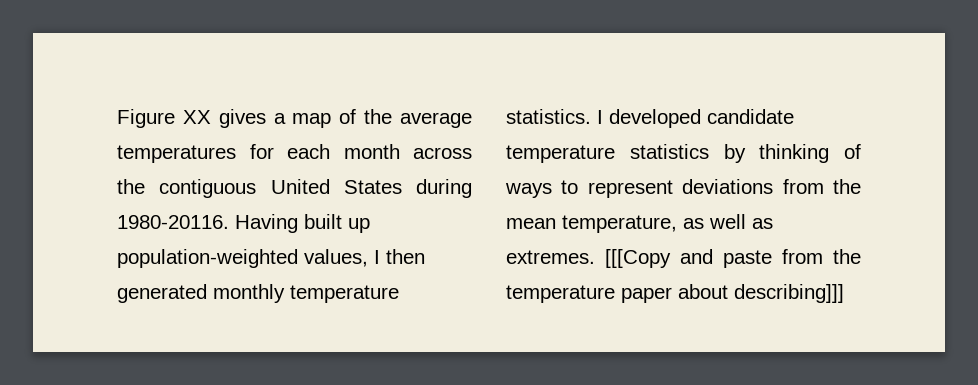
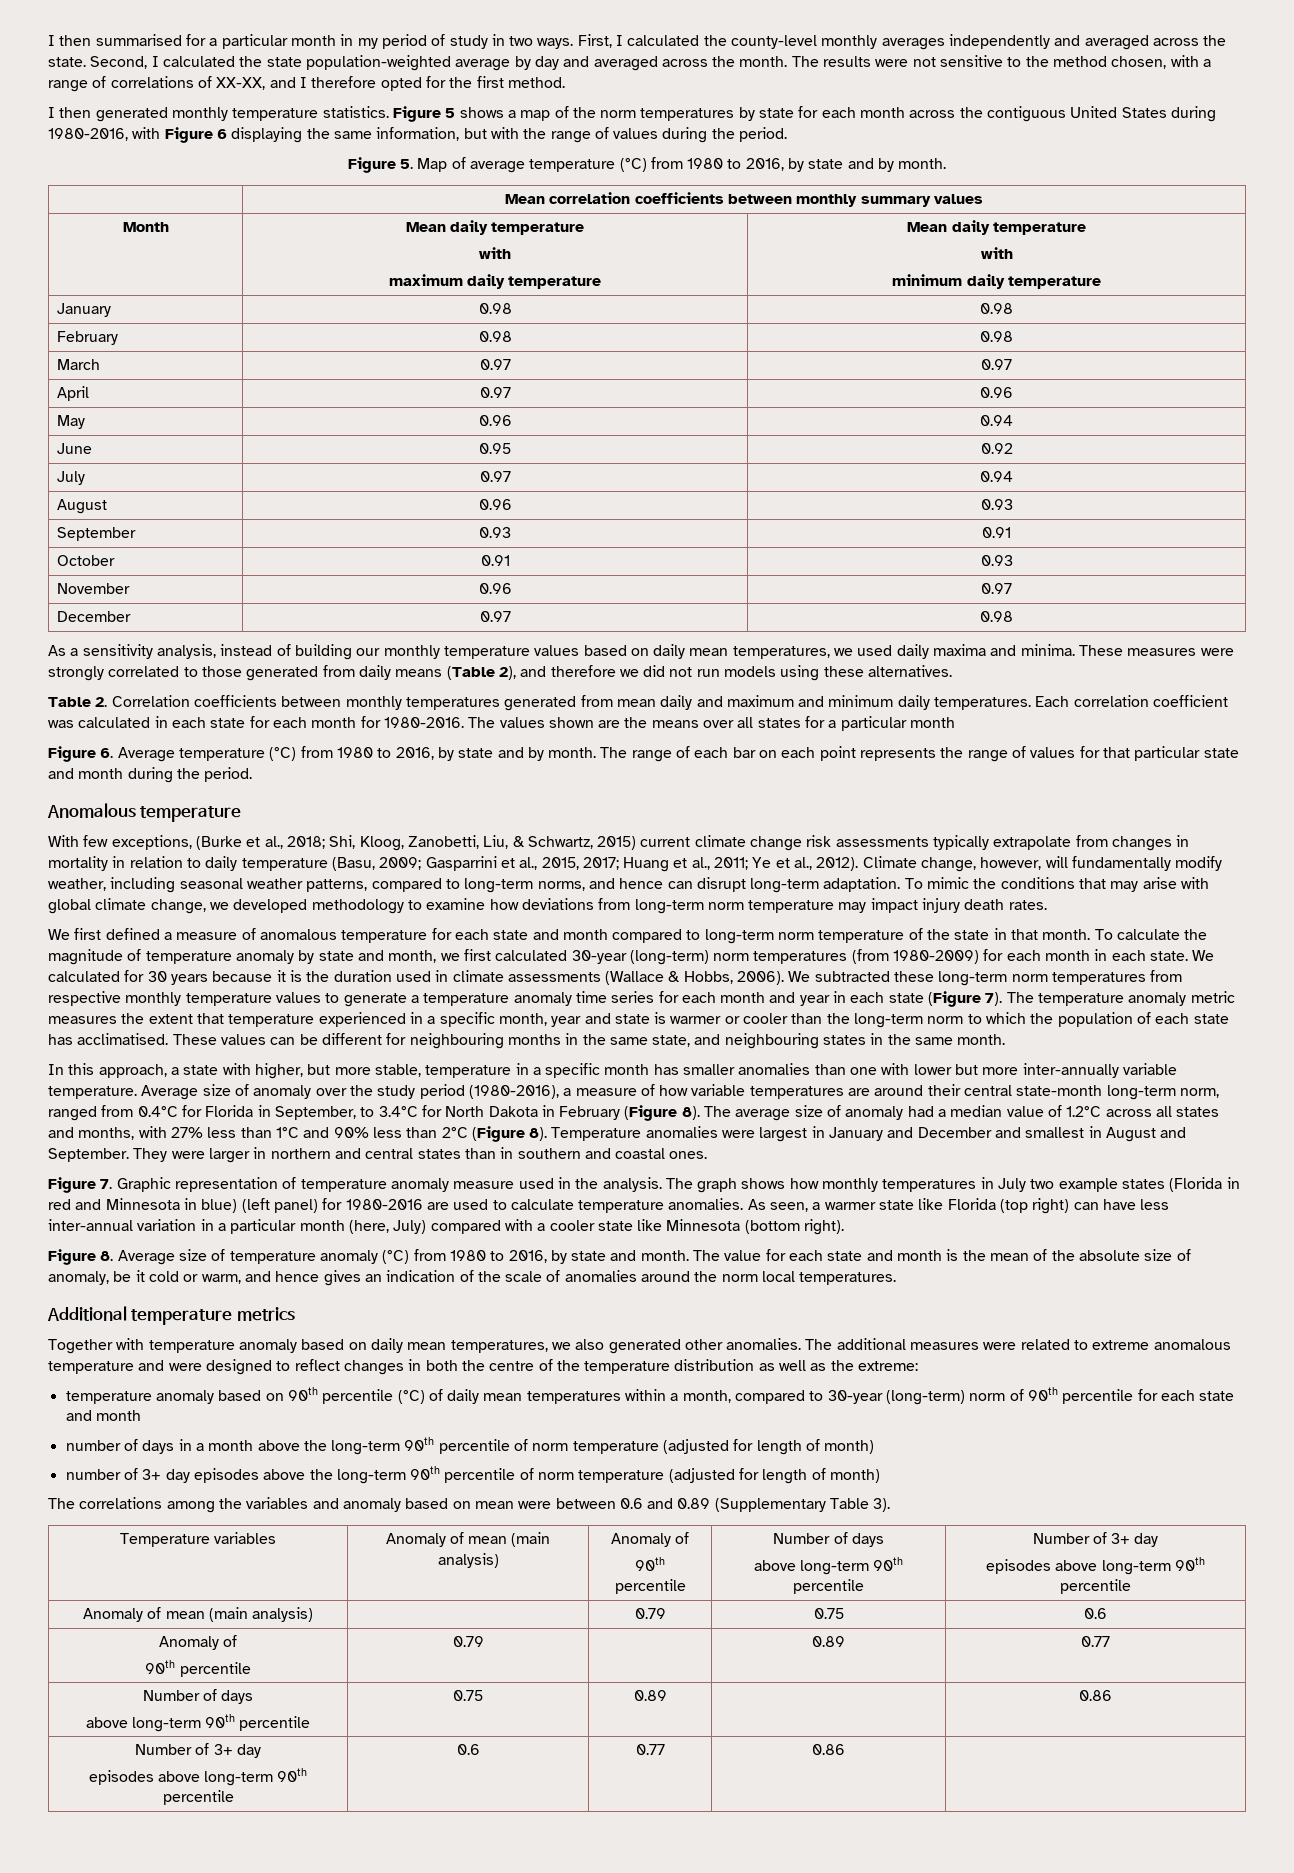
[117,109,472,128] [117,145,236,163] Figure XX gives a map of the average temperatures -> [48,34,1227,50] [48,55,1212,71] [48,76,565,92] [48,106,795,122] I then summarised for a particular month in my period of study in two ways. First, I calculated the county-level monthly averages independently and averaged across the state. Second, I calculated the state population-weighted average by day and averaged across the month. The results were not sensitive to the method chosen, with a range of correlations of XX-XX, and I therefore opted for the first method. // I then generated monthly temperature statistics. Figure 5 shows a map of the norm temperatures by state
[117,214,370,233] [117,249,425,268] [117,284,399,303] [506,109,794,128] [506,144,861,163] [505,179,861,198] [506,214,773,233] [506,249,861,268] [506,284,844,303] 1980-20116. Having built up population-weighted values, I then generated monthly temperature statistics. I developed candidate temperature statistics by thinking of ways to represent deviations from the mean temperature, as well as extremes. [[[Copy and paste from the temperature paper about describing]]] -> [48,127,788,143] [347,157,947,173] [505,192,983,207] [122,222,169,232] [405,220,585,235] [479,247,511,259] [388,274,602,289] [907,220,1086,235] [980,247,1013,259] [892,274,1101,289] [57,303,112,317] [478,303,512,314] [980,303,1013,314] [57,331,119,345] [478,331,512,342] [980,331,1013,342] [57,359,101,370] [479,359,511,370] [981,359,1012,370] [57,386,90,401] [479,387,511,398] [980,387,1013,398] [57,415,86,429] [478,415,512,426] [980,415,1013,426] [57,443,93,454] [479,443,511,454] [980,443,1013,454] [57,471,86,485] [479,471,511,482] [980,471,1013,482] [57,499,108,514] [478,499,512,510] [980,499,1013,510] [57,527,137,541] [479,527,511,538] [982,527,1011,538] [57,555,116,566] [480,555,510,566] [980,555,1013,566] [57,583,131,594] [478,583,512,594] [981,583,1012,594] [57,611,132,622] [479,611,511,622] [980,611,1013,622] [48,644,1234,660] [48,665,953,681] [48,695,1229,711] [48,716,956,731] [48,746,1239,762] [48,767,253,783] [47,803,242,822] [48,835,1190,851] [48,856,1223,872] [48,877,1210,893] [48,898,1047,914] [48,928,1208,944] [48,949,1215,965] [48,970,1183,986] [48,991,1235,1007] [48,1012,1229,1028] [48,1033,1006,1049] [48,1063,1178,1079] [48,1084,1220,1100] [48,1105,1220,1121] [48,1126,1187,1142] [48,1147,708,1163] [48,1177,1240,1193] [48,1198,1170,1214] [48,1219,845,1235] [48,1249,1191,1265] [48,1270,897,1286] [47,1306,295,1325] [48,1338,1231,1354] [48,1359,919,1375] [65,1387,1235,1405] [65,1410,141,1421] [65,1437,875,1455] [65,1466,881,1484] [48,1497,891,1513] [119,1532,277,1547] [385,1532,551,1547] [437,1553,499,1568] [610,1532,690,1547] [635,1557,665,1571] [614,1579,686,1594] [773,1532,884,1547] [753,1557,904,1575] [793,1579,864,1594] [1032,1532,1159,1547] [986,1557,1205,1575] [1060,1579,1131,1594] [82,1607,314,1622] [634,1608,666,1619] [813,1608,844,1619] [1084,1608,1107,1619] [158,1635,238,1650] [145,1660,251,1677] [452,1636,484,1647] [812,1636,845,1647] [1081,1636,1110,1647] [142,1689,254,1704] [85,1714,311,1732] [453,1690,483,1701] [633,1690,667,1701] [1079,1690,1112,1701] [135,1743,261,1758] [88,1768,308,1786] [162,1790,234,1805] [456,1744,480,1755] [635,1744,665,1755] [812,1744,845,1755] 1980-2016, with Figure 6 displaying the same information, but with the range of values during the period. // Figure 5. Map of average temperature (°C) from 1980 to 2016, by state and by month. // | Mean correlation coefficients between monthly summary values // Month | Mean daily temperature // with // maximum daily temperature | Mean daily temperature // with // minimum daily temperature // January | 0.98 | 0.98 // February | 0.98 | 0.98 // March | 0.97 | 0.97 // April | 0.97 | 0.96 // May | 0.96 | 0.94 // June | 0.95 | 0.92 // July | 0.97 | 0.94 // August | 0.96 | 0.93 // September | 0.93 | 0.91 // October | 0.91 | 0.93 // November | 0.96 | 0.97 // December | 0.97 | 0.98 // As a sensitivity analysis, instead of building our monthly temperature values based on daily mean temperatures, we used daily maxima and minima. These measures were strongly correlated to those generated from daily means (Table 2), and therefore we did not run models using these alternatives. // Table 2. Correlation coefficients between monthly temperatures generated from mean daily and maximum and minimum daily temperatures. Each correlation coefficient was calculated in each state for each month for 1980-2016. The values shown are the means over all states for a particular month // Figure 6. Average temperature (°C) from 1980 to 2016, by state and by month. The range of each bar on each point represents the range of values for that particular state and month during the period. // Anomalous temperature // With few exceptions, (Burke et al., 2018; Shi, Kloog, Zanobetti, Liu, & Schwartz, 2015) current climate change risk assessments typically extrapolate from changes in mortality in relation to daily temperature (Basu, 2009; Gasparrini et al., 2015, 2017; Huang et al., 2011; Ye et al., 2012). Climate change, however, will fundamentally modify weather, including seasonal weather patterns, compared to long-term norms, and hence can disrupt long-term adaptation. To mimic the conditions that may arise with global climate change, we developed methodology to examine how deviations from long-term norm temperature may impact injury death rates. // We first defined a measure of anomalous temperature for each state and month compared to long-term norm temperature of the state in that month. To calculate the magnitude of temperature anomaly by state and month, we first calculated 30-year (long-term) norm temperatures (from 1980-2009) for each month in each state. We calculated for 30 years because it is the duration used in climate assessments (Wallace & Hobbs, 2006). We subtracted these long-term norm temperatures from respective monthly temperature values to generate a temperature anomaly time series for each month and year in each state (Figure 7). The temperature anomaly metric measures the extent that temperature experienced in a specific month, year and state is warmer or cooler than the long-term norm to which the population of each state has acclimatised. These values can be different for neighbouring months in the same state, and neighbouring states in the same month. // In this approach, a state with higher, but more stable, temperature in a specific month has smaller anomalies than one with lower but more inter-annually variable temperature. Average size of anomaly over the study period (1980-2016), a measure of how variable temperatures are around their central state-month long-term norm, ranged from 0.4°C for Florida in September, to 3.4°C for North Dakota in February (Figure 8). The average size of anomaly had a median value of 1.2°C across all states and months, with 27% less than 1°C and 90% less than 2°C (Figure 8). Temperature anomalies were largest in January and December and smallest in August and September. They were larger in northern and central states than in southern and coastal ones. // Figure 7. Graphic representation of temperature anomaly measure used in the analysis. The graph shows how monthly temperatures in July two example states (Florida in red and Minnesota in blue) (left panel) for 1980-2016 are used to calculate temperature anomalies. As seen, a warmer state like Florida (top right) can have less inter-annual variation in a particular month (here, July) compared with a cooler state like Minnesota (bottom right). // Figure 8. Average size of temperature anomaly (°C) from 1980 to 2016, by state and month. The value for each state and month is the mean of the absolute size of anomaly, be it cold or warm, and hence gives an indication of the scale of anomalies around the norm local temperatures. // Additional temperature metrics // Together with temperature anomaly based on daily mean temperatures, we also generated other anomalies. The additional measures were related to extreme anomalous temperature and were designed to reflect changes in both the centre of the temperature distribution as well as the extreme: // temperature anomaly based on 90th percentile (°C) of daily mean temperatures within a month, compared to 30-year (long-term) norm of 90th percentile for each state and month // number of days in a month above the long-term 90th percentile of norm temperature (adjusted for length of month) // number of 3+ day episodes above the long-term 90th percentile of norm temperature (adjusted for length of month) // The correlations among the variables and anomaly based on mean were between 0.6 and 0.89 (Supplementary Table 3). // Temperature variables | Anomaly of mean (main analysis) | Anomaly of // 90th percentile | Number of days // above long-term 90th percentile | Number of 3+ day // episodes above long-term 90th percentile // Anomaly of mean (main analysis) | | 0.79 | 0.75 | 0.6 // Anomaly of // 90th percentile | 0.79 | | 0.89 | 0.77 // Number of days // above long-term 90th percentile | 0.75 | 0.89 | | 0.86 // Number of 3+ day // episodes above long-term 90th percentile | 0.6 | 0.77 | 0.86 |

